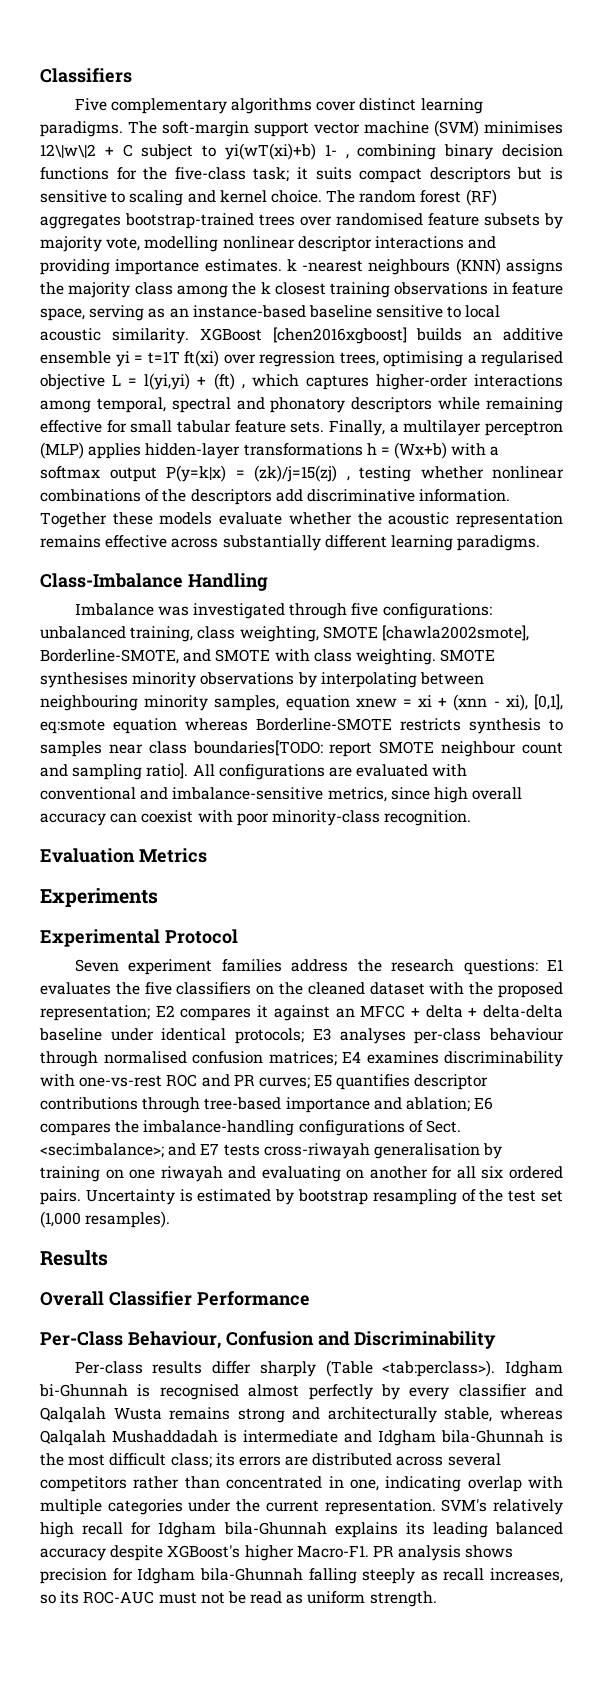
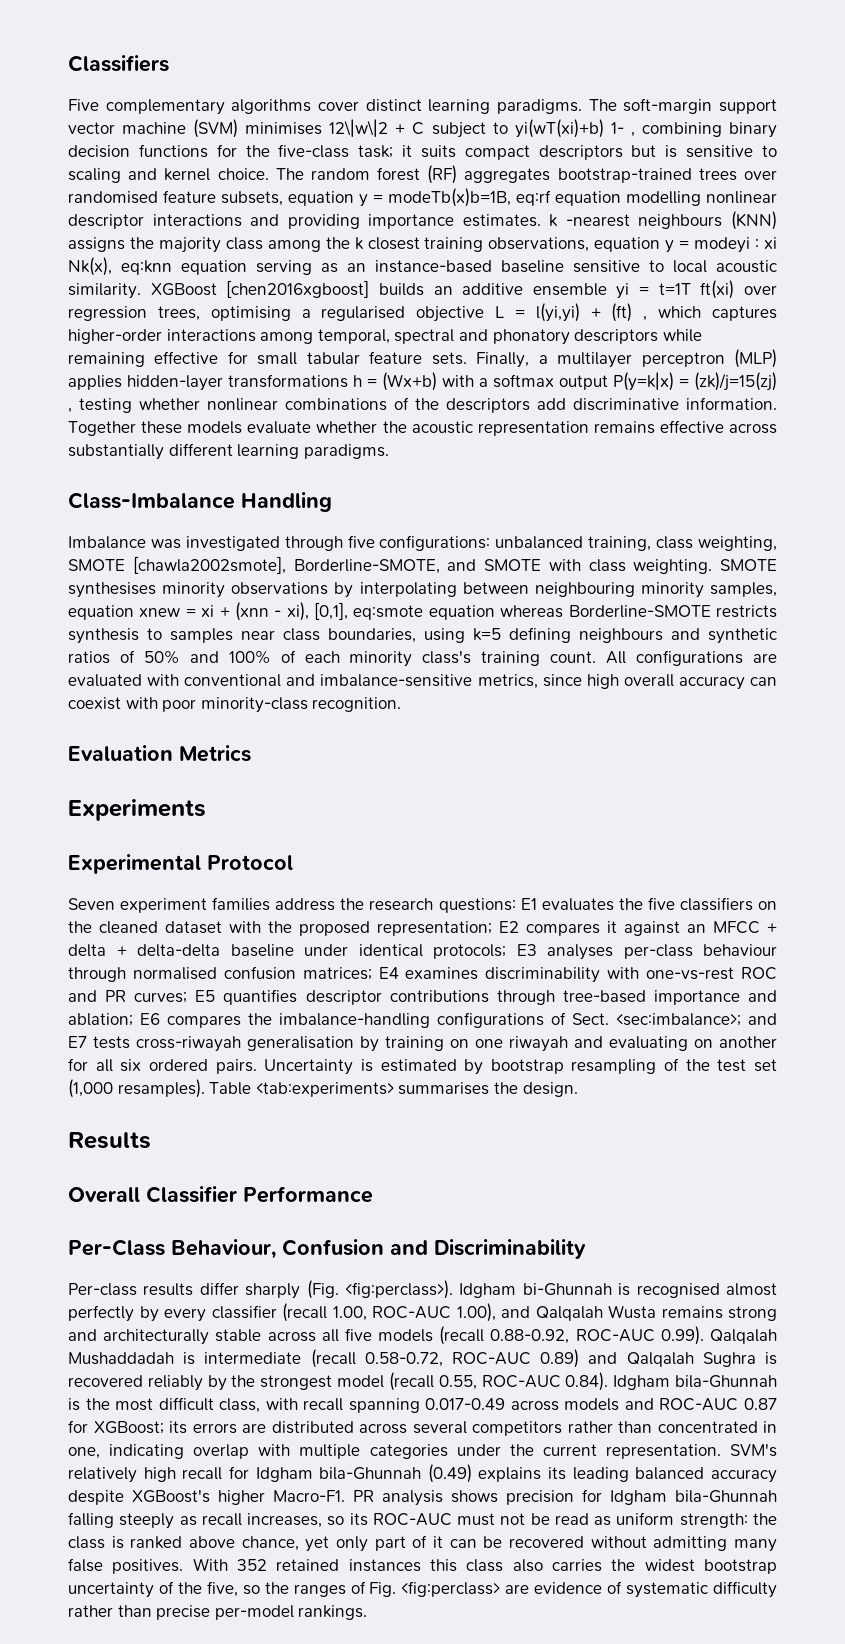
[484,213,563,229] [40,236,141,252] subsets by majority vote, -> [221,188,621,207] subsets, equation y = modeTb(x)b=1B, eq:rf equation
[394,282,564,295] [40,308,85,321] observations in feature space, -> [488,237,777,253] [68,257,247,276] observations, equation y = modeyi : xi Nk(x), eq:knn equation
[192,740,563,757] [40,763,189,780] boundaries[TODO: report SMOTE neighbour count and sampling ratio]. -> [328,627,777,644] [68,650,597,667] boundaries, using k=5 defining neighbours and synthetic ratios of 50% and 100% of each minority class's training count.
(171, 1219) none -> [209,1082,578,1097] Table <tab:experiments> summarises the design.
[325,1360,496,1377] (Table <tab:perclass>). -> [306,1280,453,1299] (Fig. <fig:perclass>).
(527, 1390) none -> [282,1303,496,1322] (recall 1.00, ROC-AUC 1.00),
[444,1407,563,1422] [40,1430,372,1446] stable, whereas Qalqalah Mushaddadah is intermediate and -> [215,1326,777,1345] [68,1349,778,1368] [68,1372,609,1391] stable across all five models (recall 0.88-0.92, ROC-AUC 0.99). Qalqalah Mushaddadah is intermediate (recall 0.58-0.72, ROC-AUC 0.89) and Qalqalah Sughra is recovered reliably by the strongest model (recall 0.55, ROC-AUC 0.84).
[170,1453,212,1468] class; -> [219,1398,778,1413] [68,1420,164,1434] class, with recall spanning 0.017-0.49 across models and ROC-AUC 0.87 for XGBoost;
(327, 1528) none -> [427,1464,472,1483] (0.49)
[369,1591,437,1607] strength. -> [679,1513,777,1528] [68,1535,777,1552] [68,1558,777,1574] [68,1581,778,1598] [68,1605,368,1620] strength: the class is ranked above chance, yet only part of it can be recovered without admitting many false positives. With 352 retained instances this class also carries the widest bootstrap uncertainty of the five, so the ranges of Fig. <fig:perclass> are evidence of systematic difficulty rather than precise per-model rankings.

